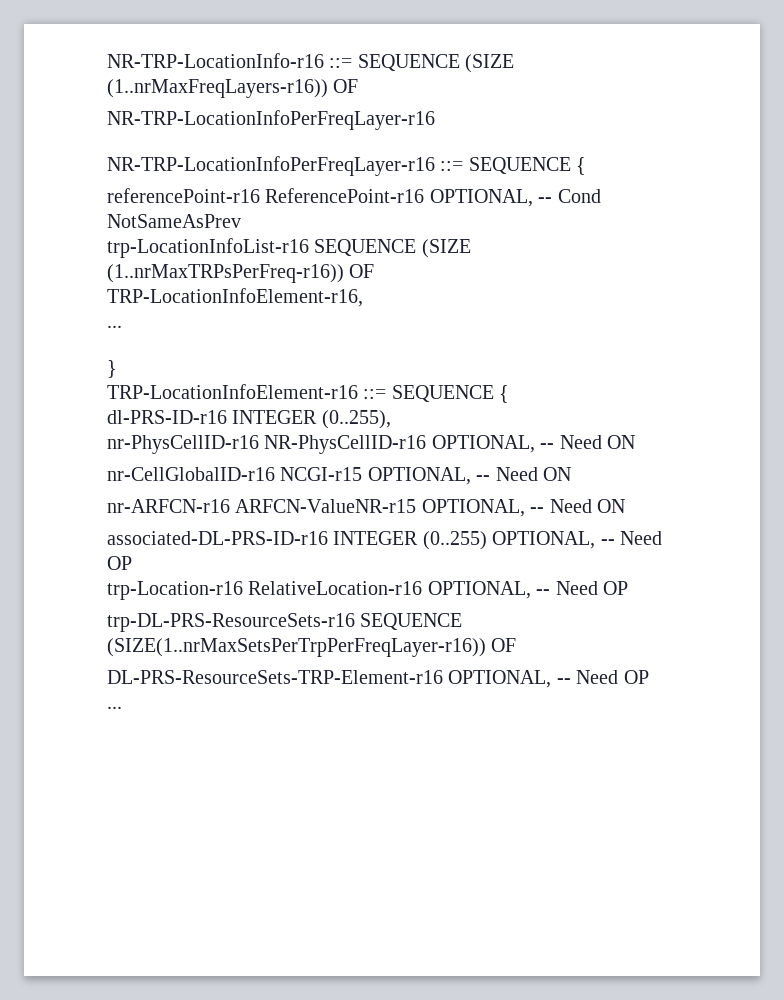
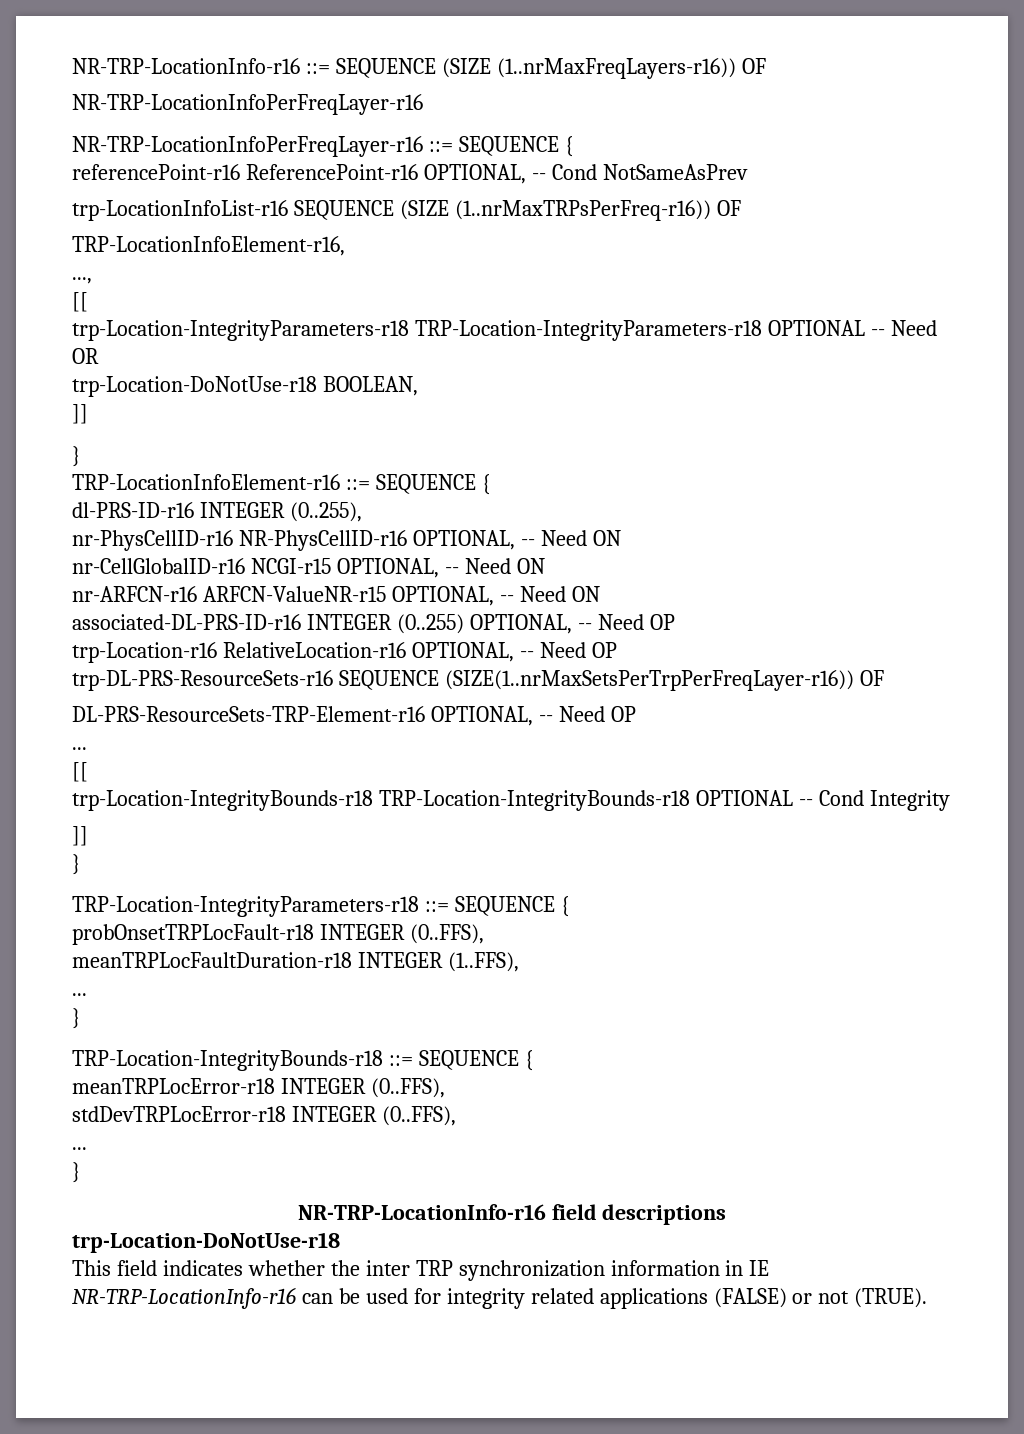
[107,325,122,328] ... -> [72,277,92,284] [72,292,88,312] [72,320,937,341] [72,348,99,364] [72,376,418,397] [72,404,88,424] ..., // [[ // trp-Location-IntegrityParameters-r18 TRP-Location-IntegrityParameters-r18 OPTIONAL -- Need OR // trp-Location-DoNotUse-r18 BOOLEAN, // ]]
(122, 707) none -> [72,762,88,782] [72,790,950,811] [72,826,88,846] [72,854,81,875] [72,896,570,917] [72,924,484,945] [72,952,519,972] [72,993,87,996] [72,1008,81,1029] [72,1050,534,1071] [72,1078,445,1098] [72,1106,456,1126] [72,1147,87,1150] [72,1162,81,1183] [297,1204,727,1225] [72,1232,340,1253] [72,1260,770,1281] [72,1287,928,1309] // [[ // trp-Location-IntegrityBounds-r18 TRP-Location-IntegrityBounds-r18 OPTIONAL -- Cond Integrity // ]] // } // TRP-Location-IntegrityParameters-r18 ::= SEQUENCE { // probOnsetTRPLocFault-r18 INTEGER (0..FFS), // meanTRPLocFaultDuration-r18 INTEGER (1..FFS), // ... // } // TRP-Location-IntegrityBounds-r18 ::= SEQUENCE { // meanTRPLocError-r18 INTEGER (0..FFS), // stdDevTRPLocError-r18 INTEGER (0..FFS), // ... // } // NR-TRP-LocationInfo-r16 field descriptions // trp-Location-DoNotUse-r18 // This field indicates whether the inter TRP synchronization information in IE NR-TRP-LocationInfo-r16 can be used for integrity related applications (FALSE) or not (TRUE).

